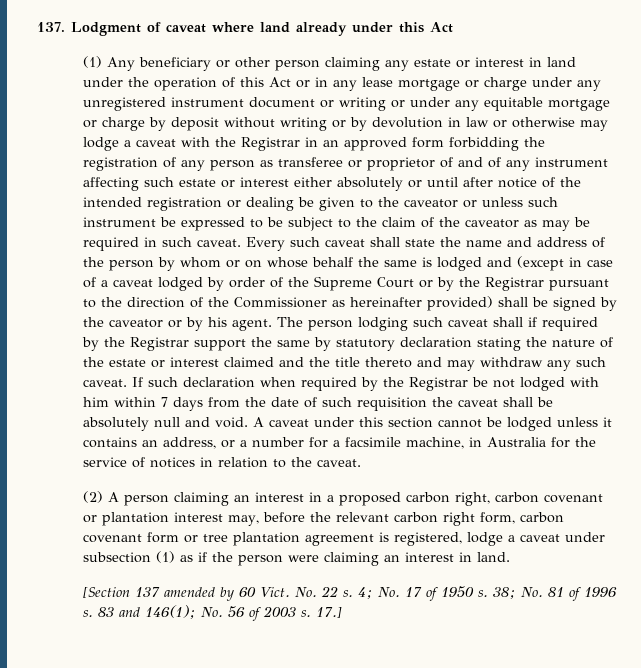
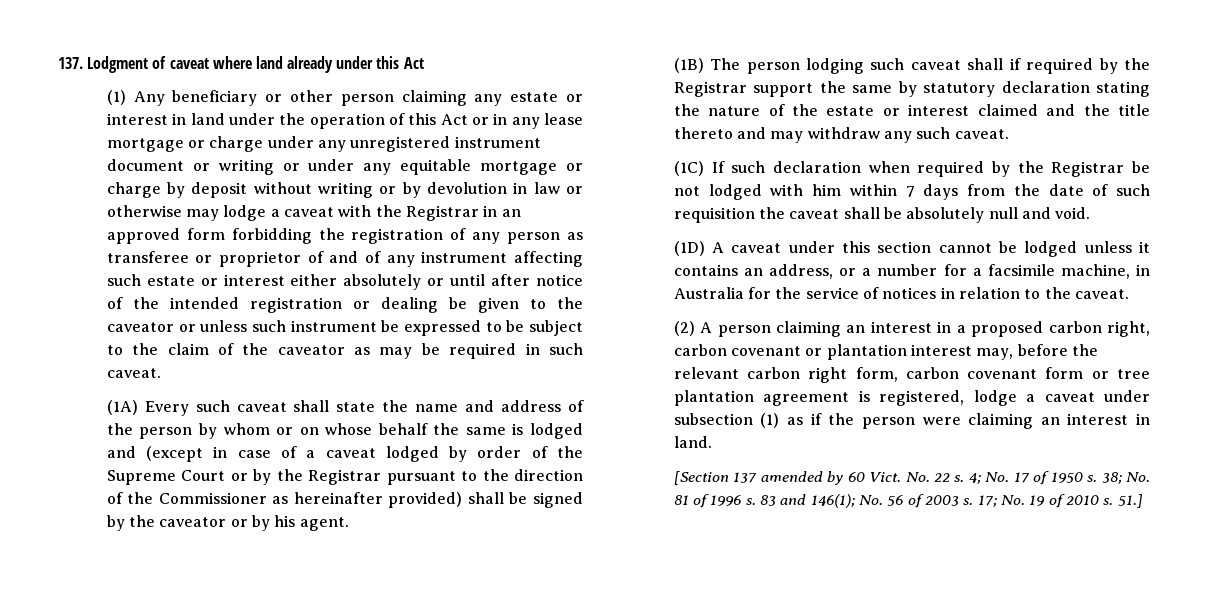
(241, 243) none -> [106,400,138,415] // (1A)
(272, 325) none -> [673,58,704,73] // (1B)
(127, 383) none -> [673,161,704,176] // (1C)
(248, 422) none -> [673,241,705,256] // (1D)
[315,607,342,618] 17.] -> [977,494,1143,508] 17; No. 19 of 2010 s. 51.]

